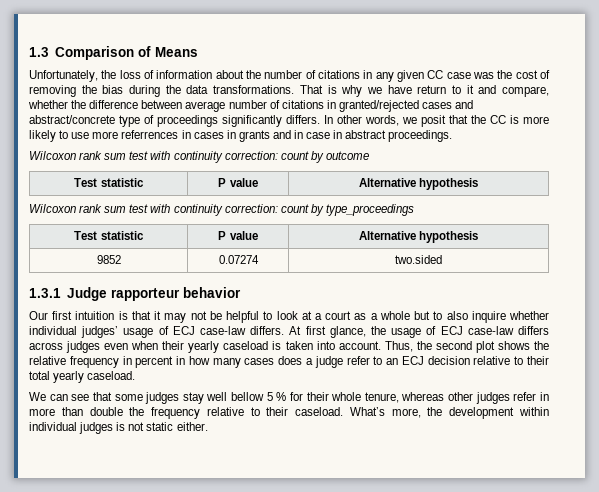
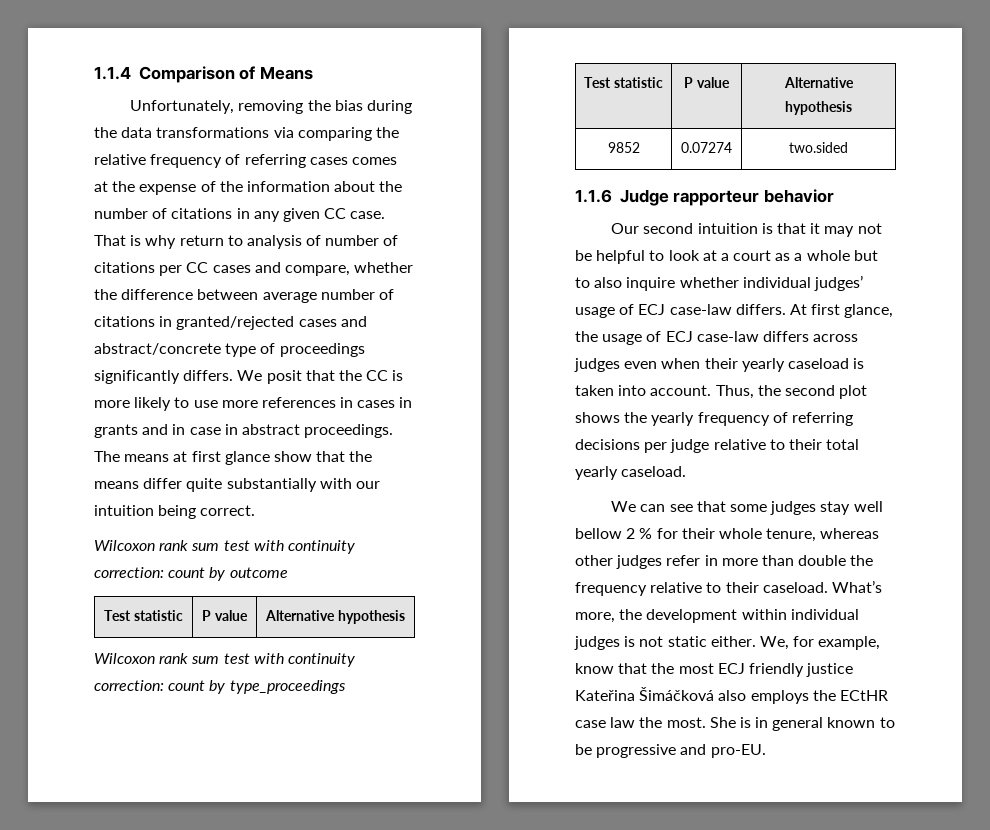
[29,47,49,57] 1.3 -> [94,66,131,80] 1.1.4
[101,70,154,79] the loss of -> [238,100,412,114] [94,127,399,141] [94,154,397,168] [94,181,243,195] removing the bias during the data transformations via comparing the relative frequency of referring cases comes at the expense of the
[446,70,550,79] [29,85,474,97] case was the cost of removing the bias during the data transformations. That is why we have return to it -> [350,211,386,219] [94,235,399,249] [94,262,251,276] case. That is why return to analysis of number of citations per CC cases
[324,115,417,126] In other words, we -> [237,370,263,381] We
[121,130,179,139] referrences -> [261,397,336,408] references
(453, 136) none -> [94,451,373,465] [94,478,380,492] [94,505,256,519] The means at first glance show that the means differ quite substantially with our intuition being correct.
[29,288,61,298] 1.3.1 -> [575,189,612,203] 1.1.6
[52,311,73,320] first -> [643,223,694,234] second
[29,356,470,368] relative frequency in percent in how many cases does a judge refer to an ECJ decision -> [651,412,853,426] [575,439,710,453] yearly frequency of referring decisions per judge
[266,392,273,401] 5 -> [626,528,636,539] 2
(208, 426) none -> [759,636,881,650] [575,663,854,677] [575,687,888,704] [575,717,895,731] [575,744,766,758] We, for example, know that the most ECJ friendly justice Kateřina Šimáčková also employs the ECtHR case law the most. She is in general known to be progressive and pro-EU.

